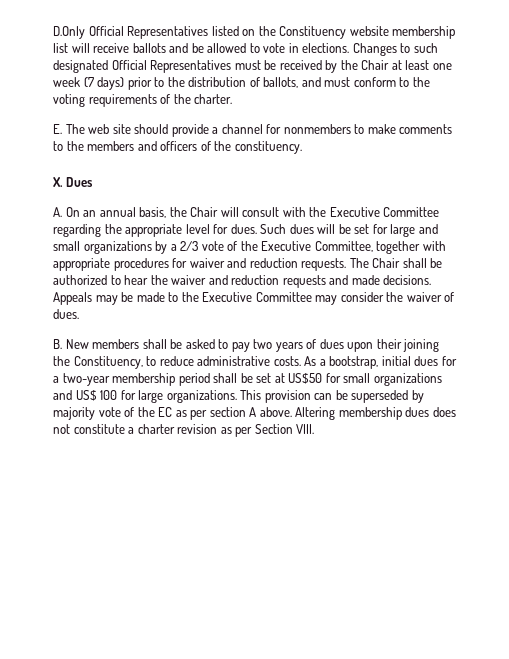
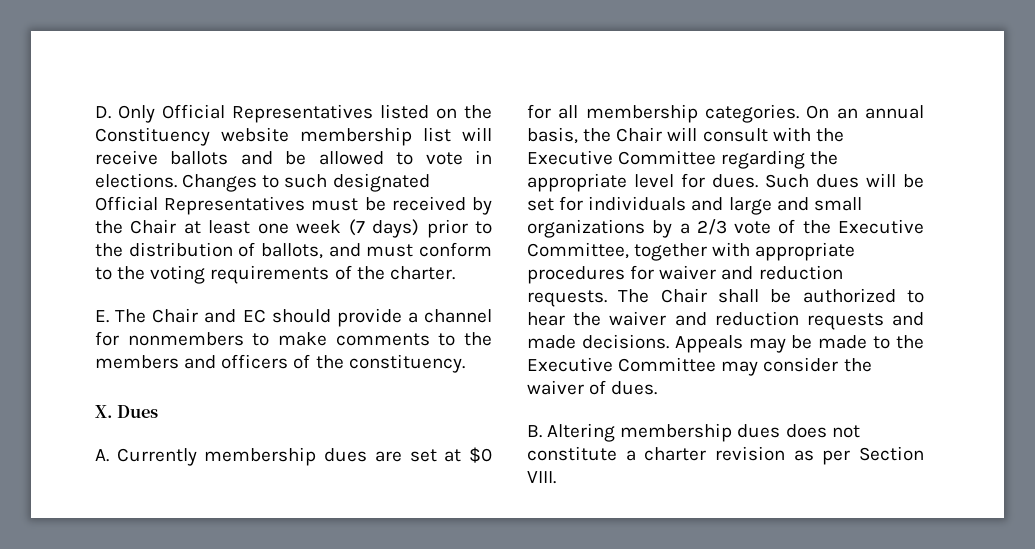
[53,26,85,39] D.Only -> [95,105,155,123] D. Only
[88,124,131,134] web site -> [152,308,266,323] Chair and EC
(62, 212) none -> [116,447,492,466] [527,104,799,123] Currently membership dues are set at $0 for all membership categories.
(388, 229) none -> [588,196,724,211] individuals and
[65,339,440,352] [53,356,457,369] [53,373,442,386] [53,390,424,403] [53,407,292,420] New members shall be asked to pay two years of dues upon their joining the Constituency, to reduce administrative costs. As a bootstrap, initial dues for a two-year membership period shall be set at US$50 for small organizations and US$ 100 for large organizations. This provision can be superseded by majority vote of the EC as per section A above. -> (542, 431) none

